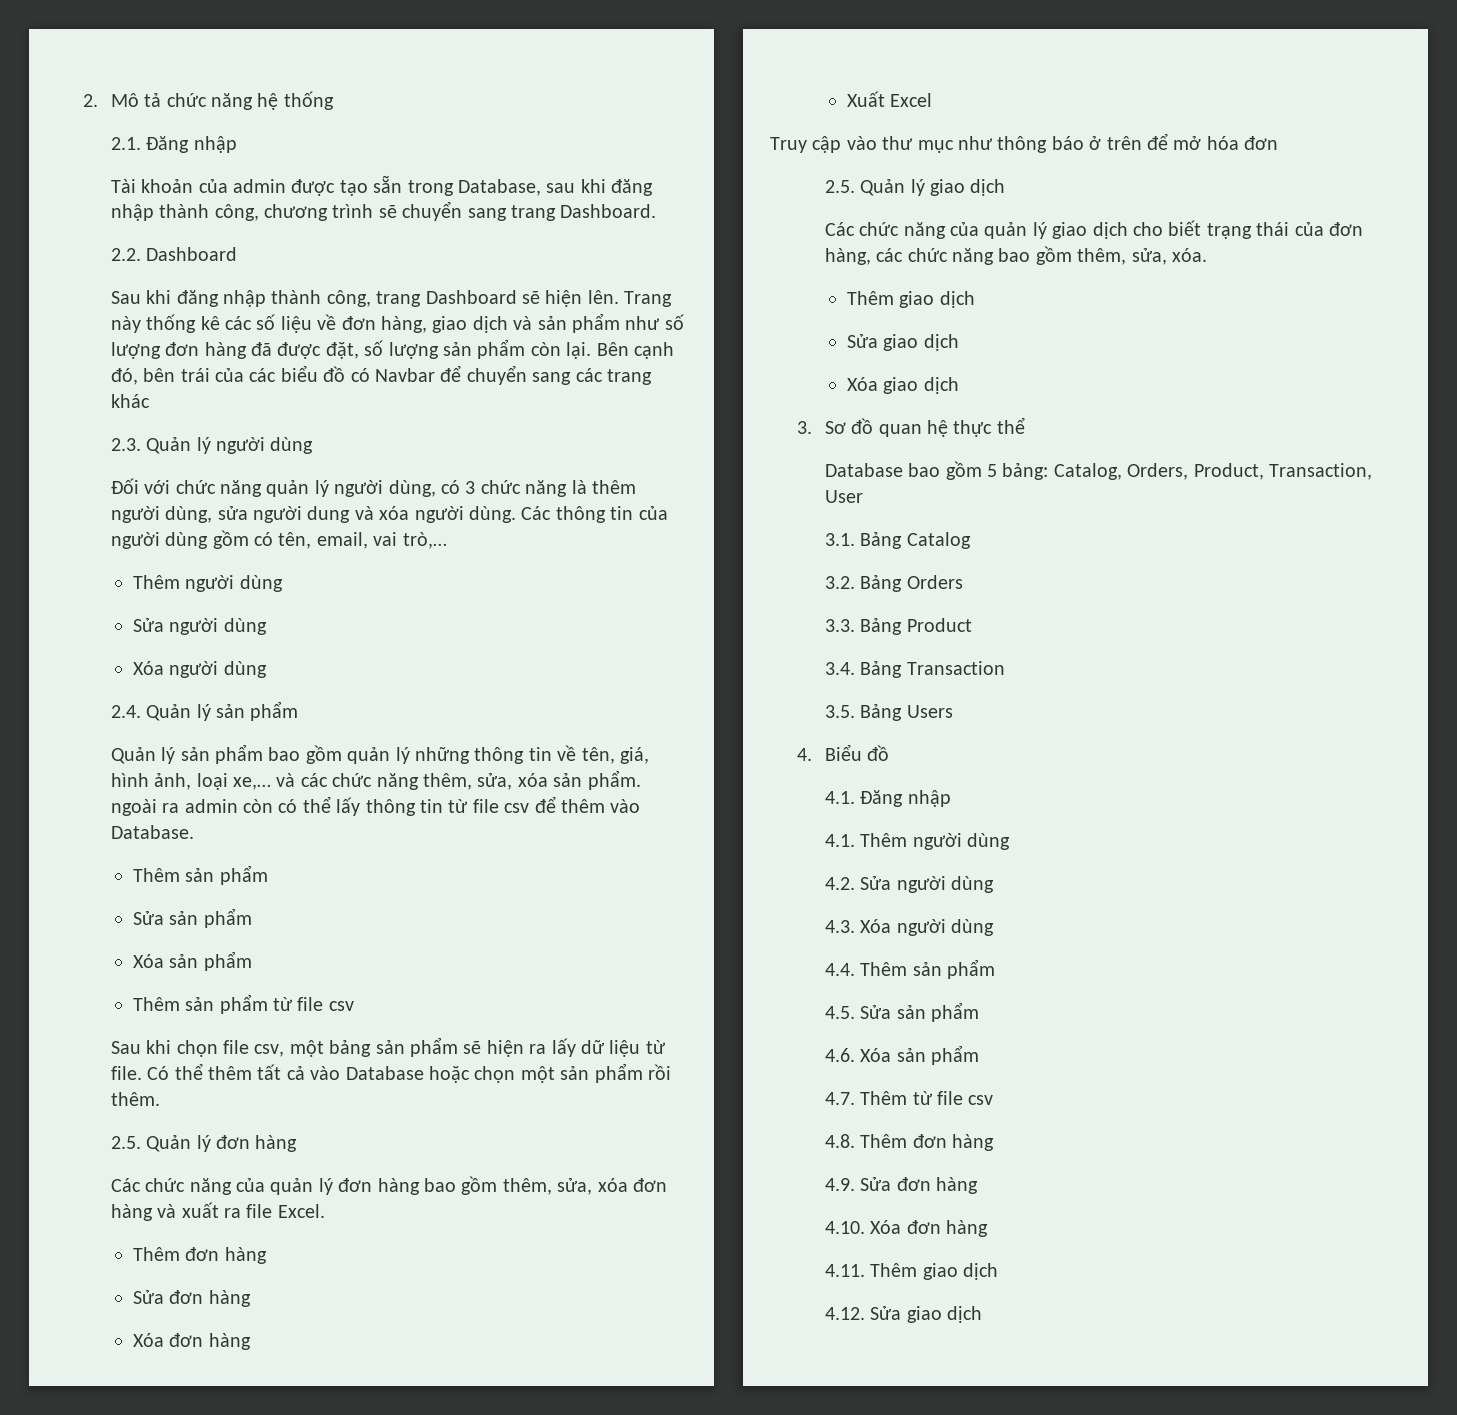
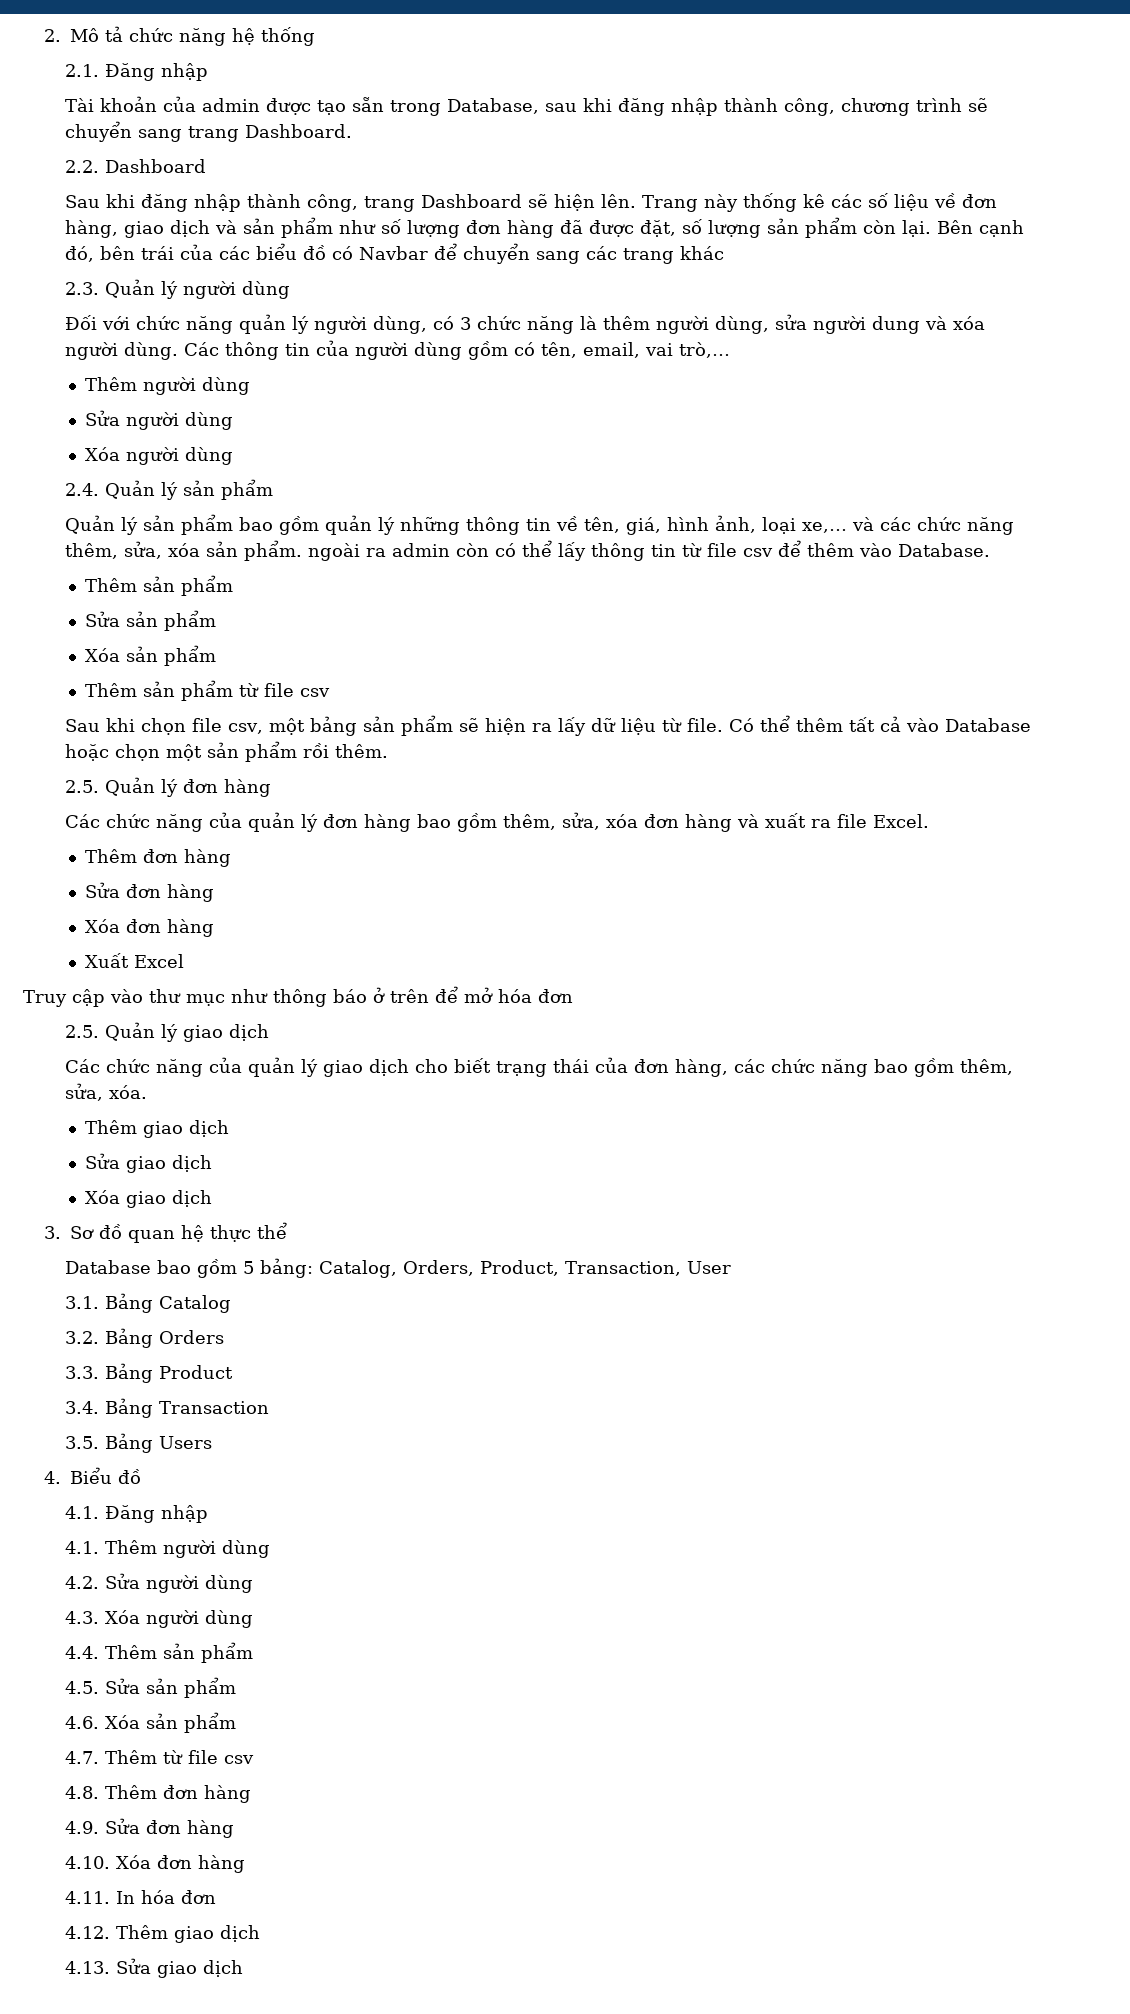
[870,1263,998,1280] [824,1307,865,1320] Thêm giao dịch // 4.12. -> [116,1890,217,1904] [65,1925,261,1943] [65,1961,111,1974] In hóa đơn // 4.12. Thêm giao dịch // 4.13.

